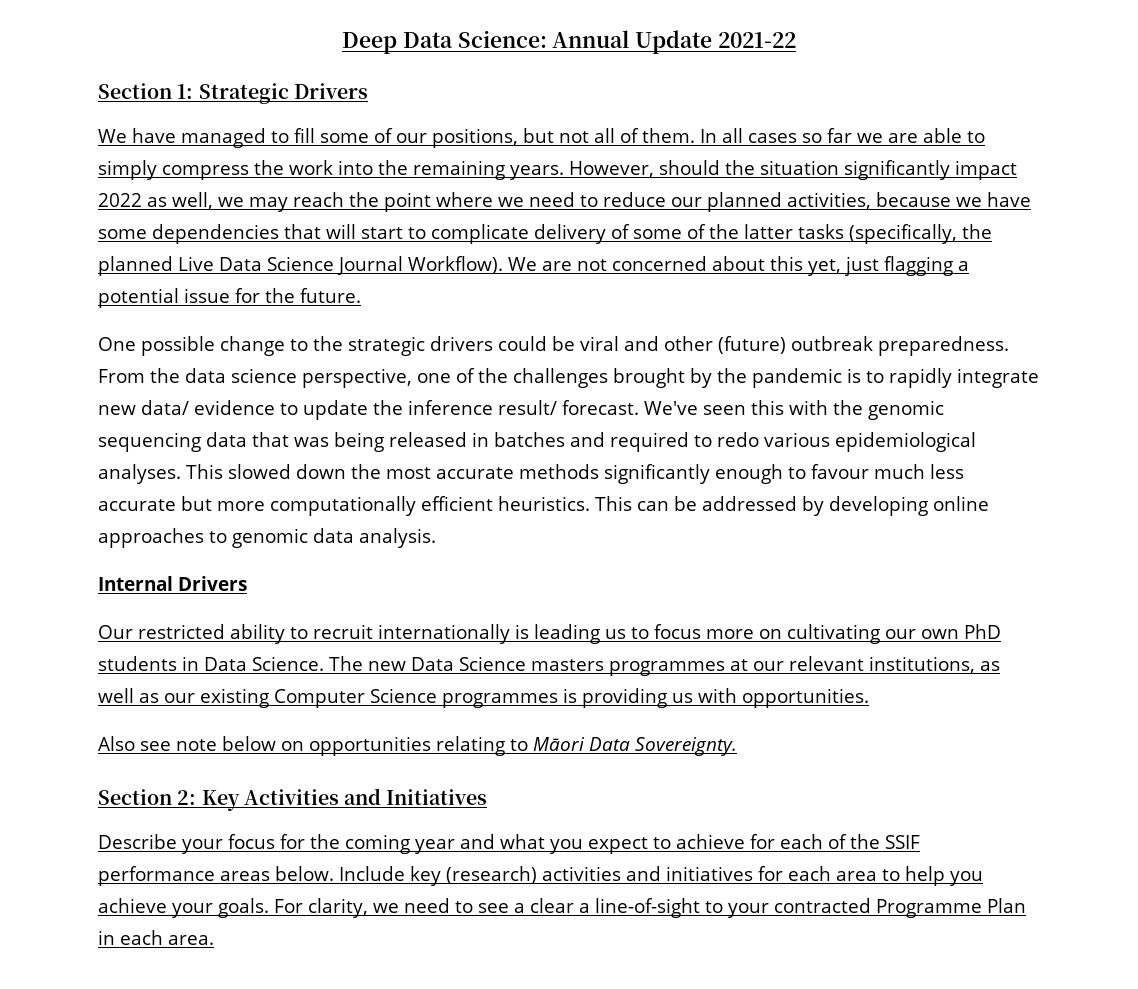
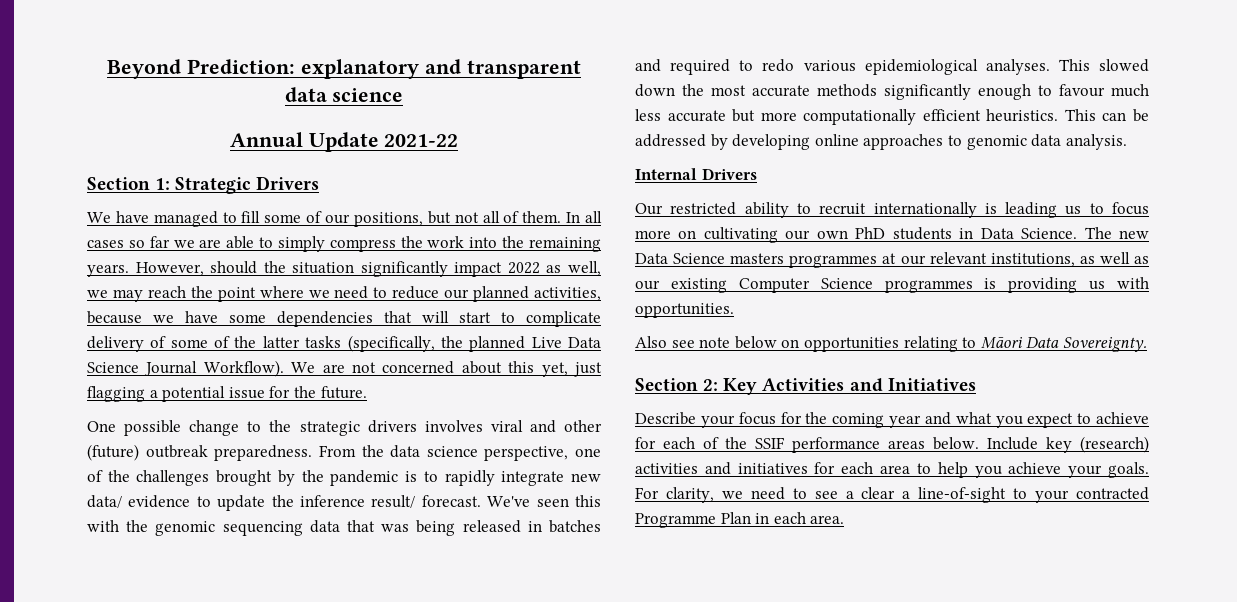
[342,30,547,54] Deep Data Science: -> [107,59,581,79] [284,87,404,102] Beyond Prediction: explanatory and transparent data science //
[498,336,575,351] could be -> [424,420,483,432] involves

